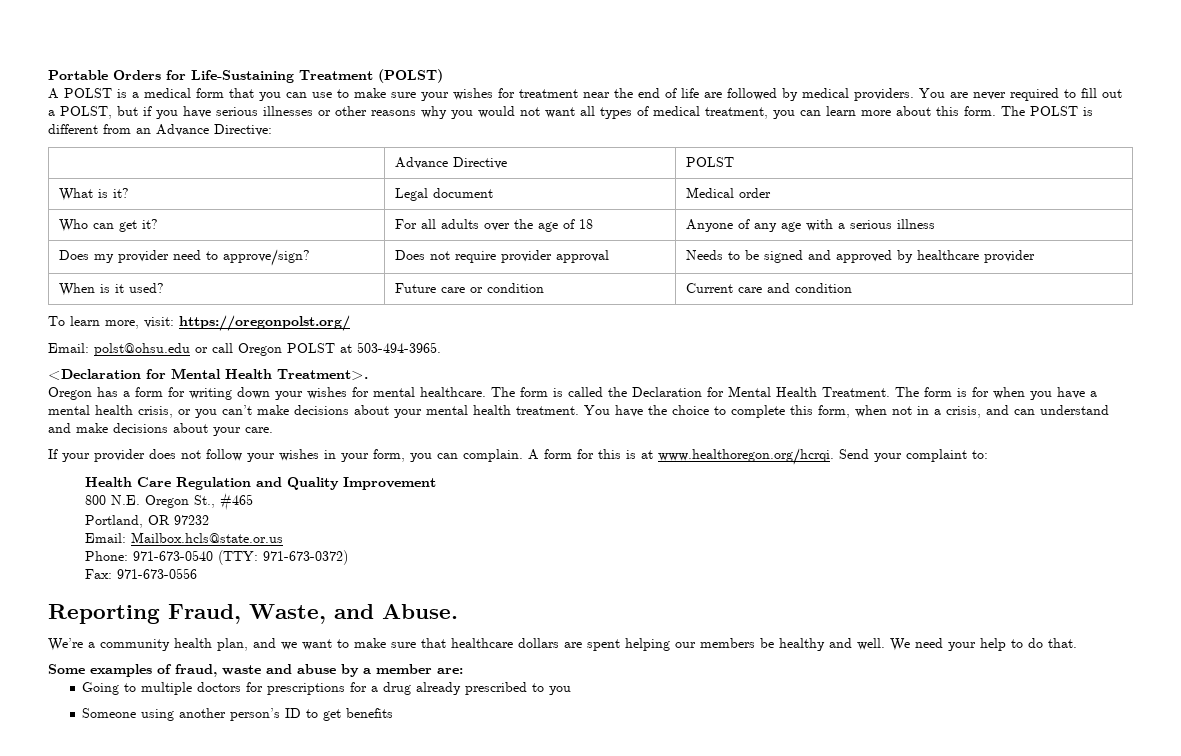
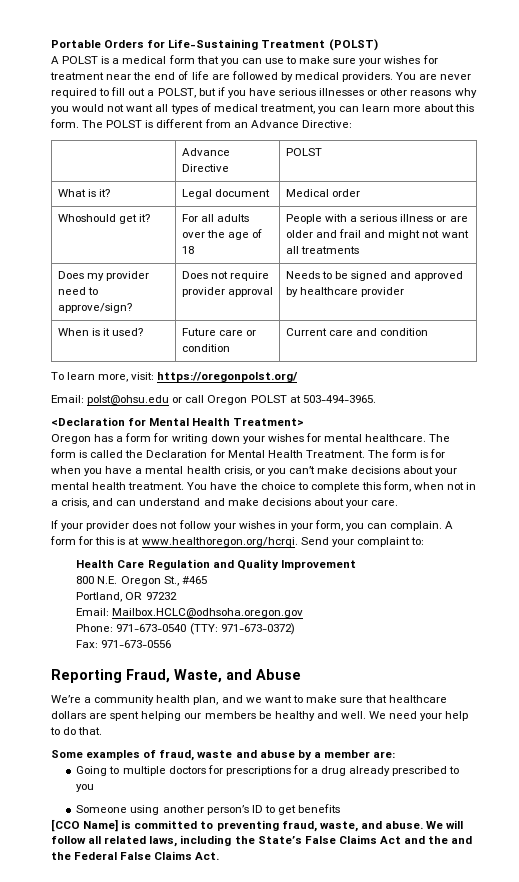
[58,219,114,232] Who can -> [57,214,116,222] Whoshould
[685,219,801,232] Anyone of any age -> [285,214,322,224] People
(935, 224) none -> [436,216,468,222] [285,229,469,240] [285,246,359,254] or are older and frail and might not want all treatments
[277,369,368,381] Treatment>. -> [233,418,305,426] Treatment>
[131,532,284,543] Mailbox.hcls@state.or.us -> [112,608,304,618] Mailbox.HCLC@odhsoha.oregon.gov
[382,604,458,619] Abuse. -> [256,669,301,680] Abuse
(394, 713) none -> [51,819,464,832] [51,835,473,847] [51,851,220,860] // [CCO Name] is committed to preventing fraud, waste, and abuse. We will follow all related laws, including the State’s False Claims Act and the and the Federal False Claims Act.

